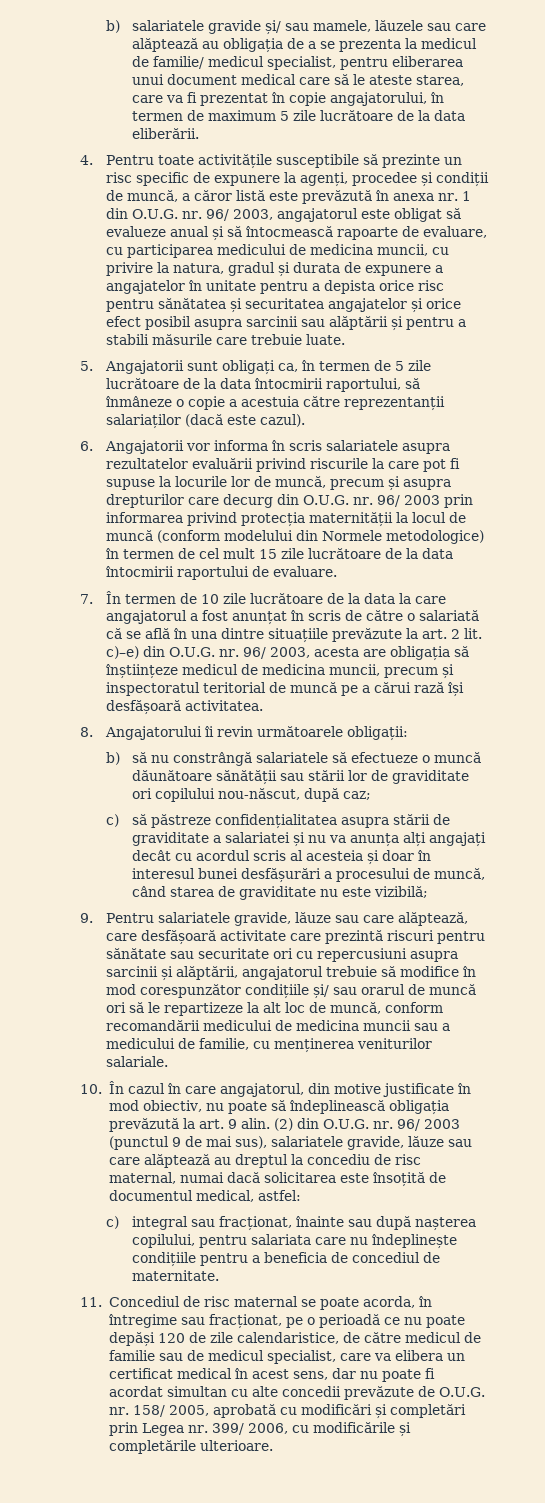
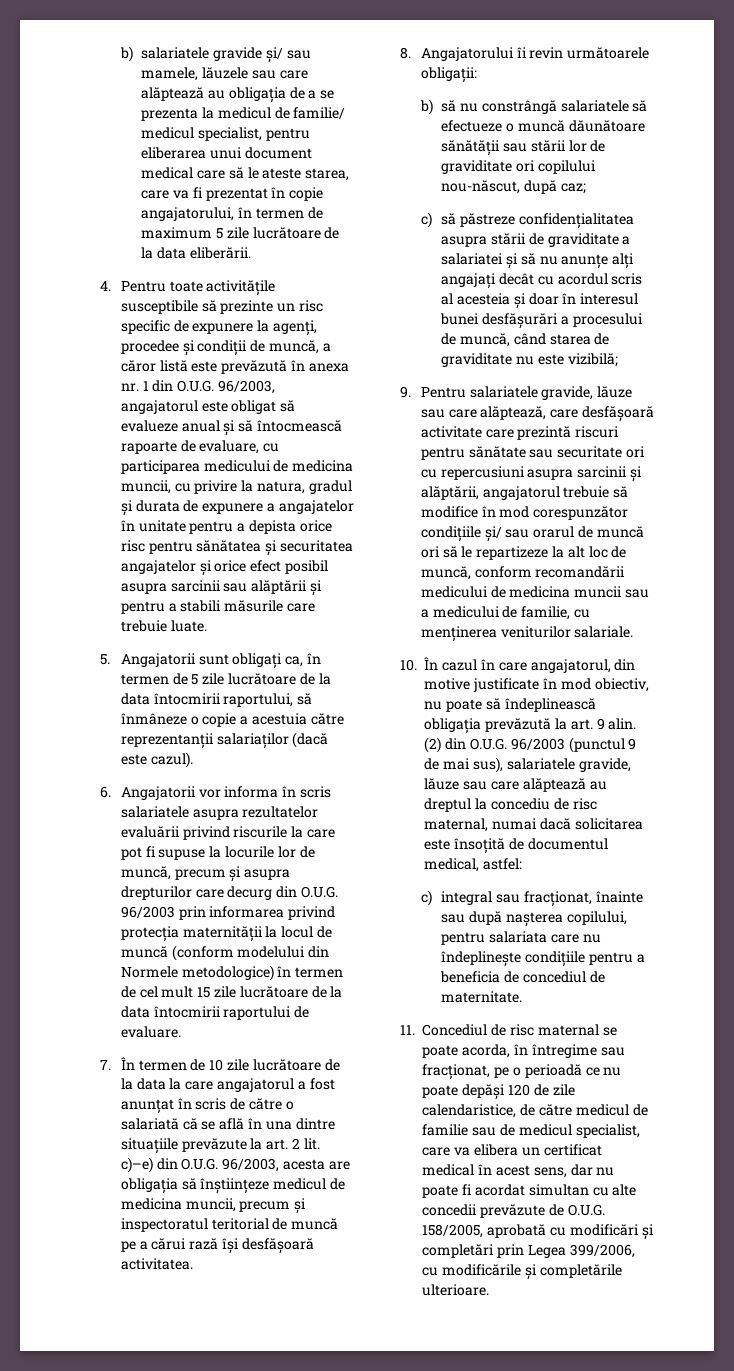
[181,209,273,221] nr. 96/ 2003, -> [217,380,275,394] 96/2003,
[352,495,440,507] nr. 96/ 2003 -> [120,906,175,918] 96/2003
[218,647,310,659] nr. 96/ 2003, -> [222,1158,280,1172] 96/2003,
[307,833,399,847] nu va anunța -> [520,253,609,269] să nu anunțe
[372,1119,460,1131] nr. 96/ 2003 -> [510,738,565,750] 96/2003
[108,1405,209,1417] nr. 158/ 2005, -> [422,1224,484,1238] 158/2005,
[187,1423,288,1435] nr. 399/ 2006, -> [569,1244,635,1258] 399/2006,

